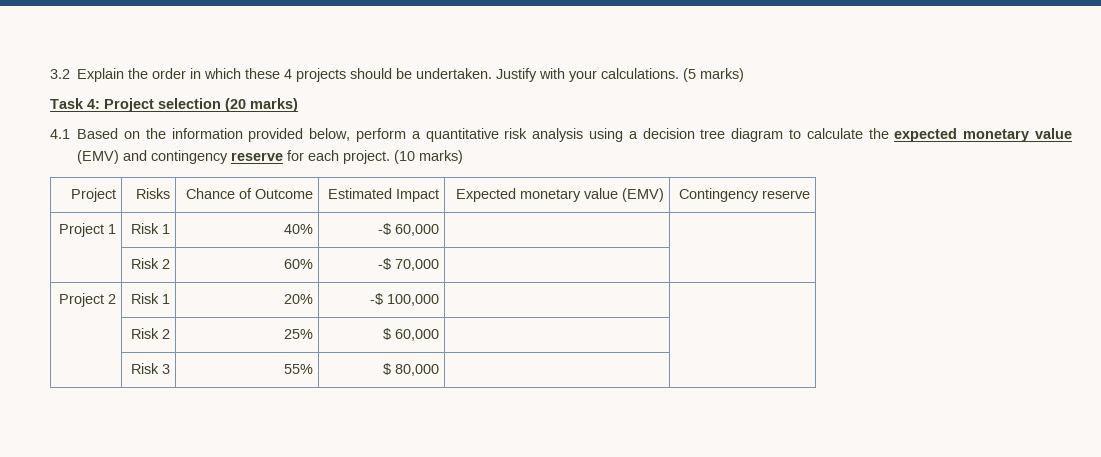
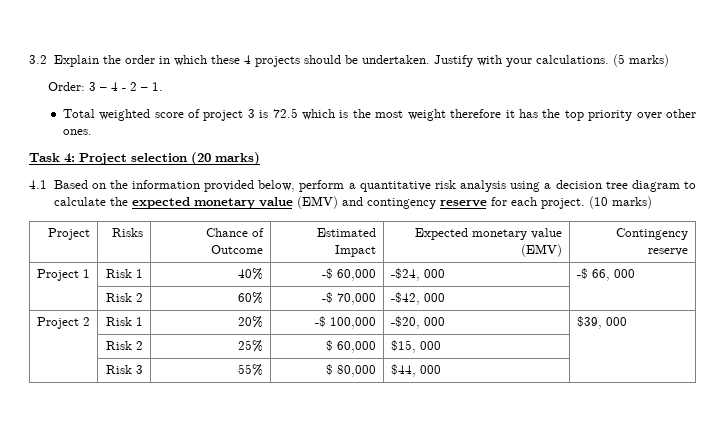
(745, 75) none -> [48,82,164,91] [62,108,696,121] [62,129,92,135] // Order: 3 – 4 - 2 – 1. // Total weighted score of project 3 is 72.5 which is the most weight therefore it has the top priority over other ones.
(439, 230) | -> [390,268,445,281] [576,268,635,281] -$24, 000 | -$ 66, 000
(439, 265) none -> [390,292,445,305] -$42, 000
(439, 300) | -> [390,316,445,329] [576,316,627,329] -$20, 000 | $39, 000
(439, 335) none -> [390,340,441,353] $15, 000
(439, 370) none -> [390,364,441,377] $44, 000

